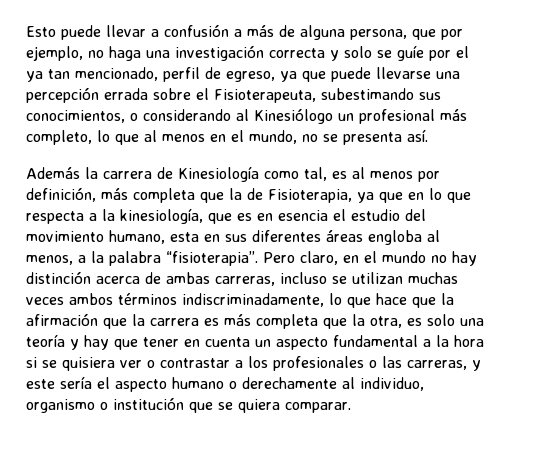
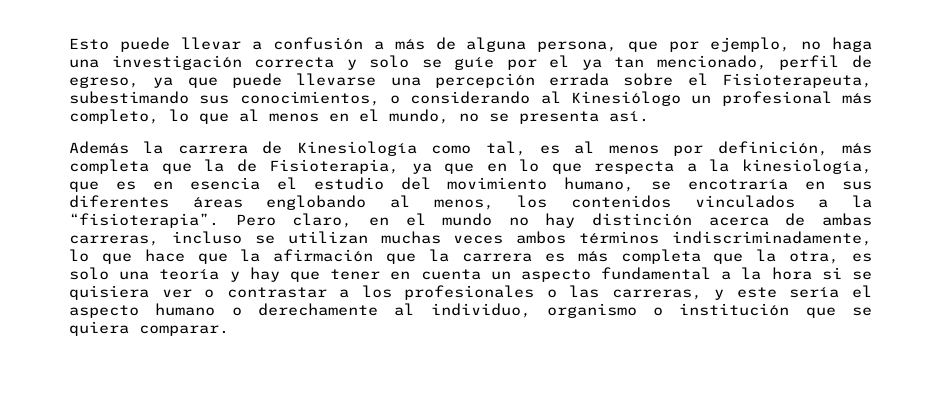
[170,232,199,242] esta -> [651,179,789,190] se encotraría
[368,230,422,245] engloba -> [266,195,367,210] englobando
[78,251,161,266] a la palabra -> [517,195,872,208] los contenidos vinculados a la

